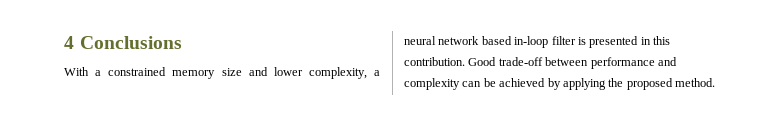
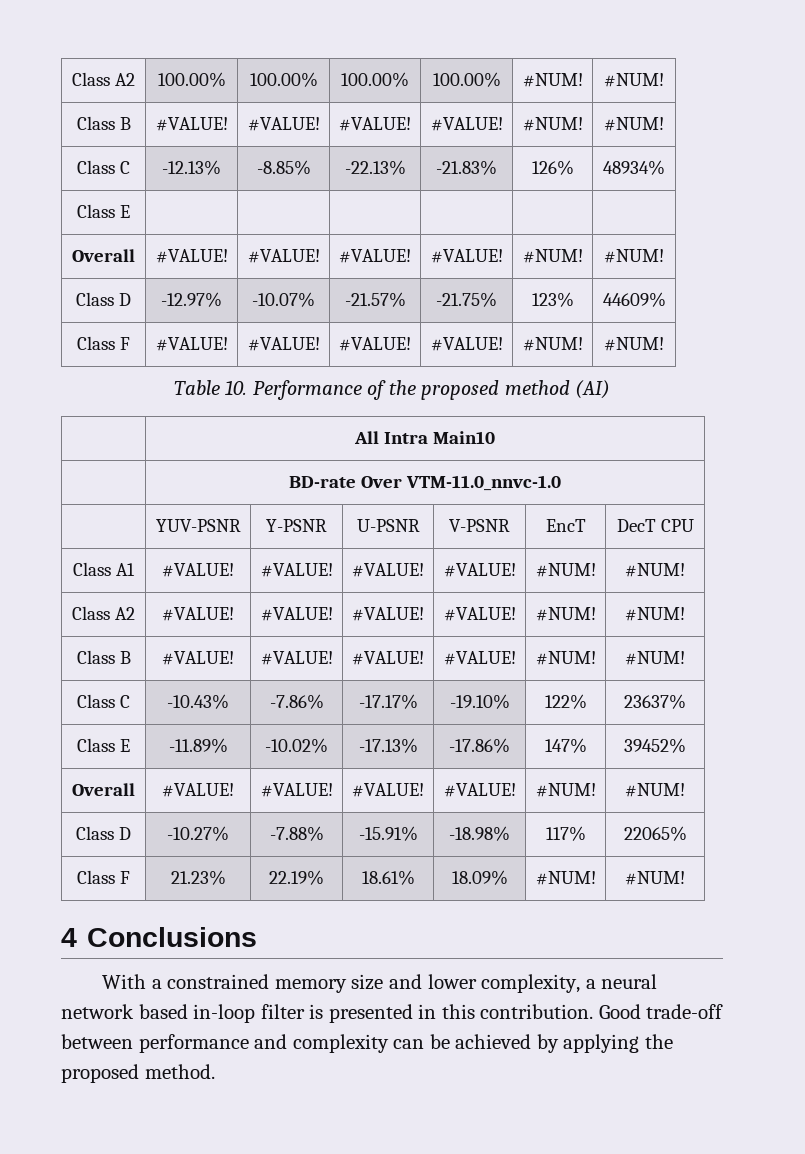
(64, 42) none -> [72,72,135,86] [157,72,226,87] [249,72,318,87] [341,72,409,87] [432,72,501,87] [522,73,583,87] [604,73,664,87] [76,116,131,130] [155,117,228,131] [247,117,320,131] [339,117,411,131] [430,117,503,131] [522,117,583,131] [604,117,664,131] [77,160,130,174] [162,160,221,175] [256,160,311,175] [344,160,406,175] [436,160,497,175] [531,160,574,175] [603,160,665,175] [77,204,130,218] [72,249,135,262] [155,249,228,263] [247,249,320,263] [339,249,411,263] [430,249,503,263] [522,249,583,263] [604,249,664,263] [76,292,131,306] [161,292,222,307] [252,292,315,307] [344,292,406,307] [436,292,497,307] [531,292,574,307] [602,292,666,307] [77,336,130,350] [155,337,228,351] [247,337,320,351] [339,337,411,351] [430,337,503,351] [522,337,583,351] [604,337,664,351] [173,380,611,400] [354,431,495,444] [289,475,561,491] [155,519,241,532] [266,519,327,532] [356,519,420,532] [449,519,510,532] [545,519,586,532] [616,519,694,532] [73,562,135,576] [162,563,234,577] [260,563,333,577] [352,563,424,577] [443,563,516,577] [535,563,596,577] [625,563,685,577] [72,606,135,620] [162,607,234,621] [260,607,333,621] [352,607,424,621] [443,607,516,621] [535,607,596,621] [625,607,685,621] [76,650,131,664] [162,651,234,665] [260,651,333,665] [352,651,424,665] [443,651,516,665] [535,651,596,665] [625,651,685,665] [77,694,130,708] [167,694,229,709] [269,694,324,709] [358,694,418,709] [449,694,510,709] [544,694,587,709] [624,694,686,709] [77,738,130,752] [168,738,228,753] [265,738,328,753] [358,738,418,753] [449,738,510,753] [544,738,587,753] [624,738,686,753] [72,783,135,796] [162,783,234,797] [260,783,333,797] [352,783,424,797] [443,783,516,797] [535,783,596,797] [625,783,685,797] [76,826,131,840] [167,826,229,841] [269,826,324,841] [358,826,418,841] [449,826,510,841] [545,826,586,841] [623,826,687,841] [77,870,130,884] [170,870,226,885] [269,870,324,885] [361,870,415,885] [451,870,508,885] [535,871,596,885] [625,871,685,885] Class A2 | 100.00% | 100.00% | 100.00% | 100.00% | #NUM! | #NUM! // Class B | #VALUE! | #VALUE! | #VALUE! | #VALUE! | #NUM! | #NUM! // Class C | -12.13% | -8.85% | -22.13% | -21.83% | 126% | 48934% // Class E | | | | | | // Overall | #VALUE! | #VALUE! | #VALUE! | #VALUE! | #NUM! | #NUM! // Class D | -12.97% | -10.07% | -21.57% | -21.75% | 123% | 44609% // Class F | #VALUE! | #VALUE! | #VALUE! | #VALUE! | #NUM! | #NUM! // Table 10. Performance of the proposed method (AI) // | All Intra Main10 // | BD-rate Over VTM-11.0_nnvc-1.0 // | YUV-PSNR | Y-PSNR | U-PSNR | V-PSNR | EncT | DecT CPU // Class A1 | #VALUE! | #VALUE! | #VALUE! | #VALUE! | #NUM! | #NUM! // Class A2 | #VALUE! | #VALUE! | #VALUE! | #VALUE! | #NUM! | #NUM! // Class B | #VALUE! | #VALUE! | #VALUE! | #VALUE! | #NUM! | #NUM! // Class C | -10.43% | -7.86% | -17.17% | -19.10% | 122% | 23637% // Class E | -11.89% | -10.02% | -17.13% | -17.86% | 147% | 39452% // Overall | #VALUE! | #VALUE! | #VALUE! | #VALUE! | #NUM! | #NUM! // Class D | -10.27% | -7.88% | -15.91% | -18.98% | 117% | 22065% // Class F | 21.23% | 22.19% | 18.61% | 18.09% | #NUM! | #NUM! //

